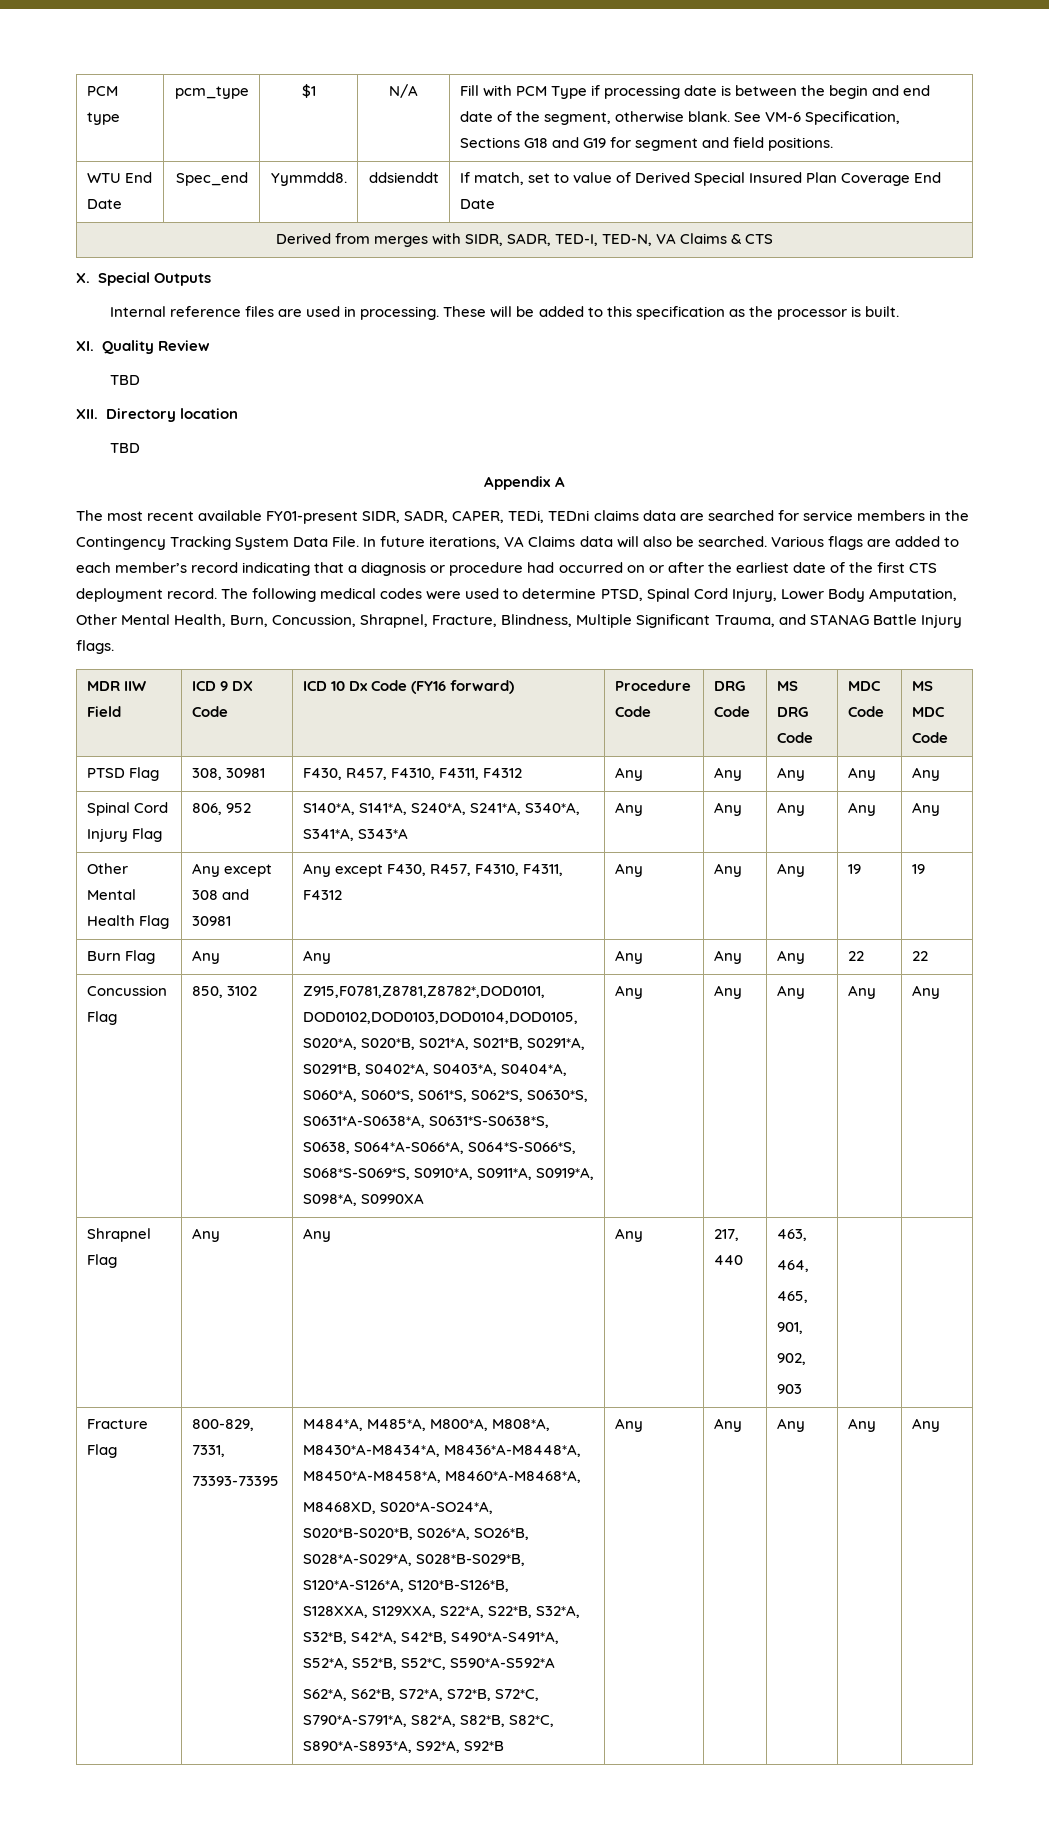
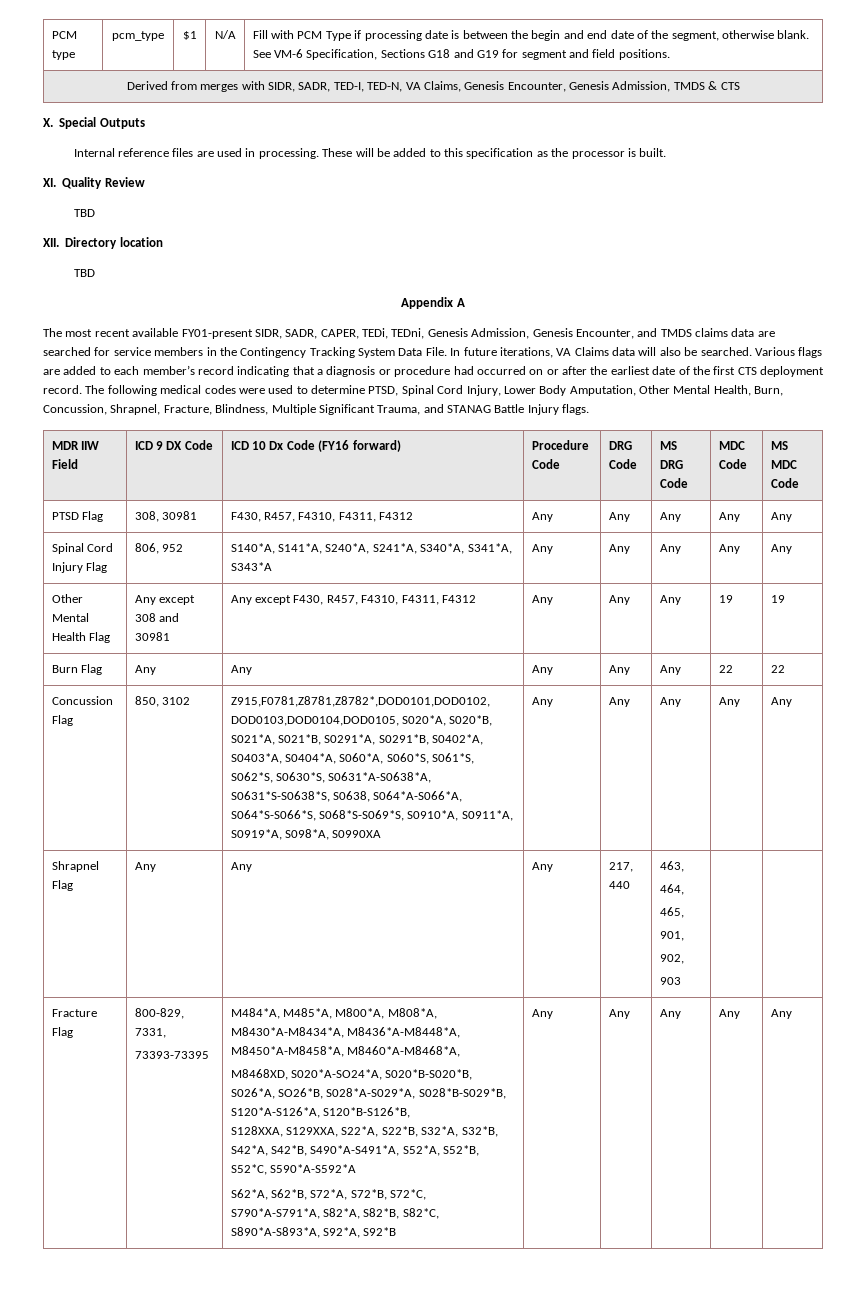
[86,172,152,183] [86,199,122,209] [175,172,248,186] [270,172,347,186] [368,172,439,183] [459,172,942,186] [459,199,495,209] // WTU End Date | Spec_end | Yymmdd8. | ddsienddt | If match, set to value of Derived Special Insured Plan Coverage End Date -> (670, 54) none
[680,233,728,244] Claims -> [423,81,705,92] Claims, Genesis Encounter, Genesis Admission, TMDS
[548,510,590,521] TEDni -> [391,328,692,339] TEDni, Genesis Admission, Genesis Encounter, and TMDS

